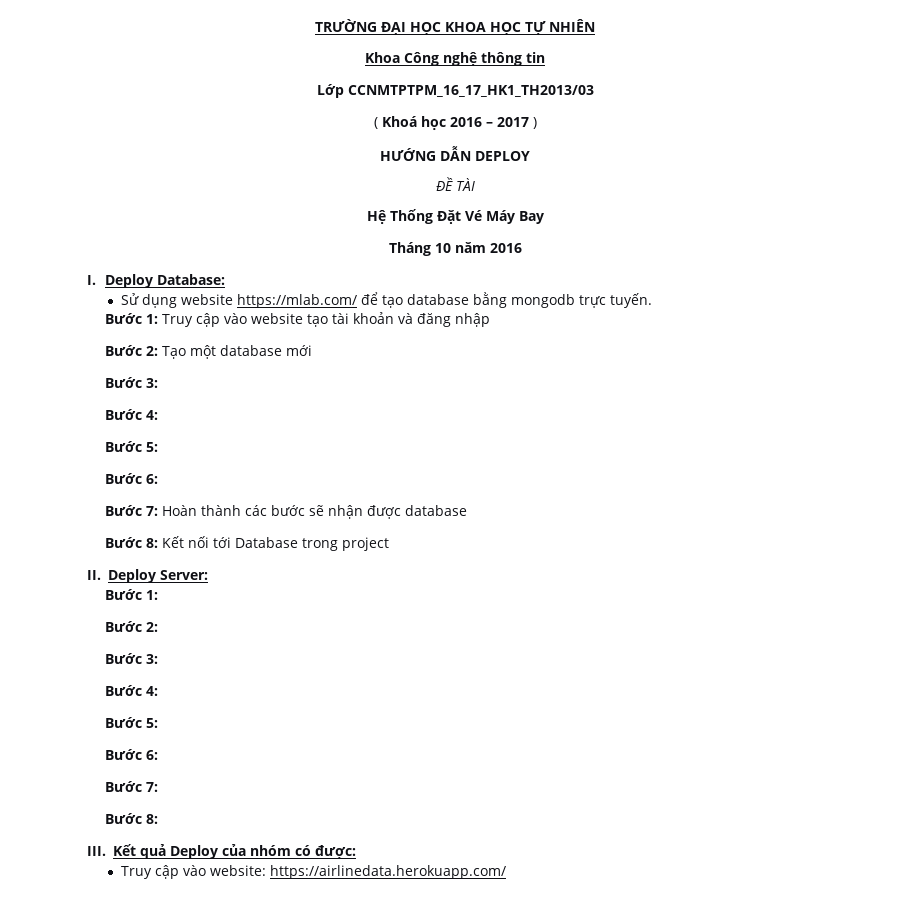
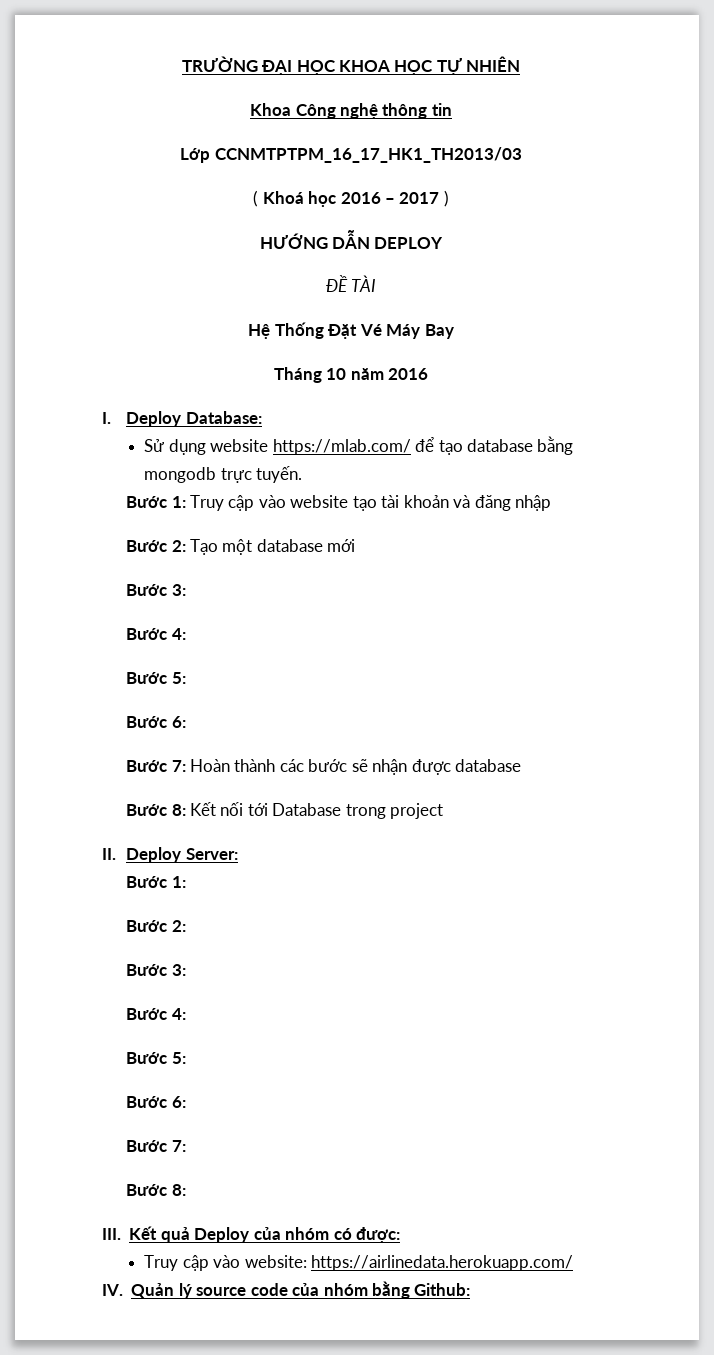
(506, 872) none -> [102,1281,471,1299] // IV. Quản lý source code của nhóm bằng Github:

